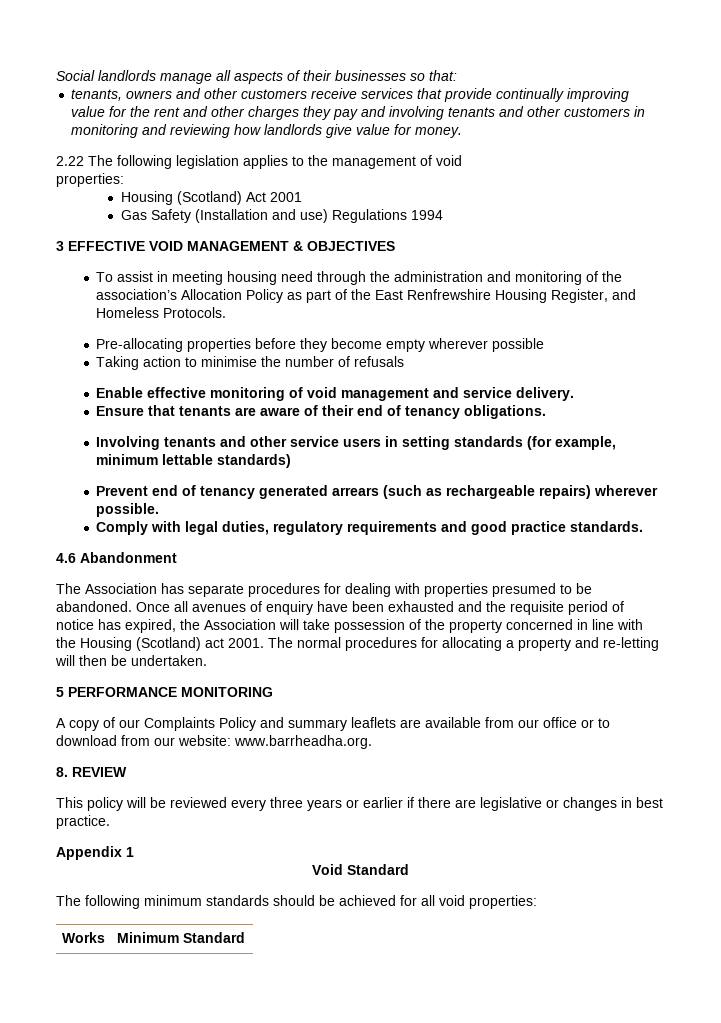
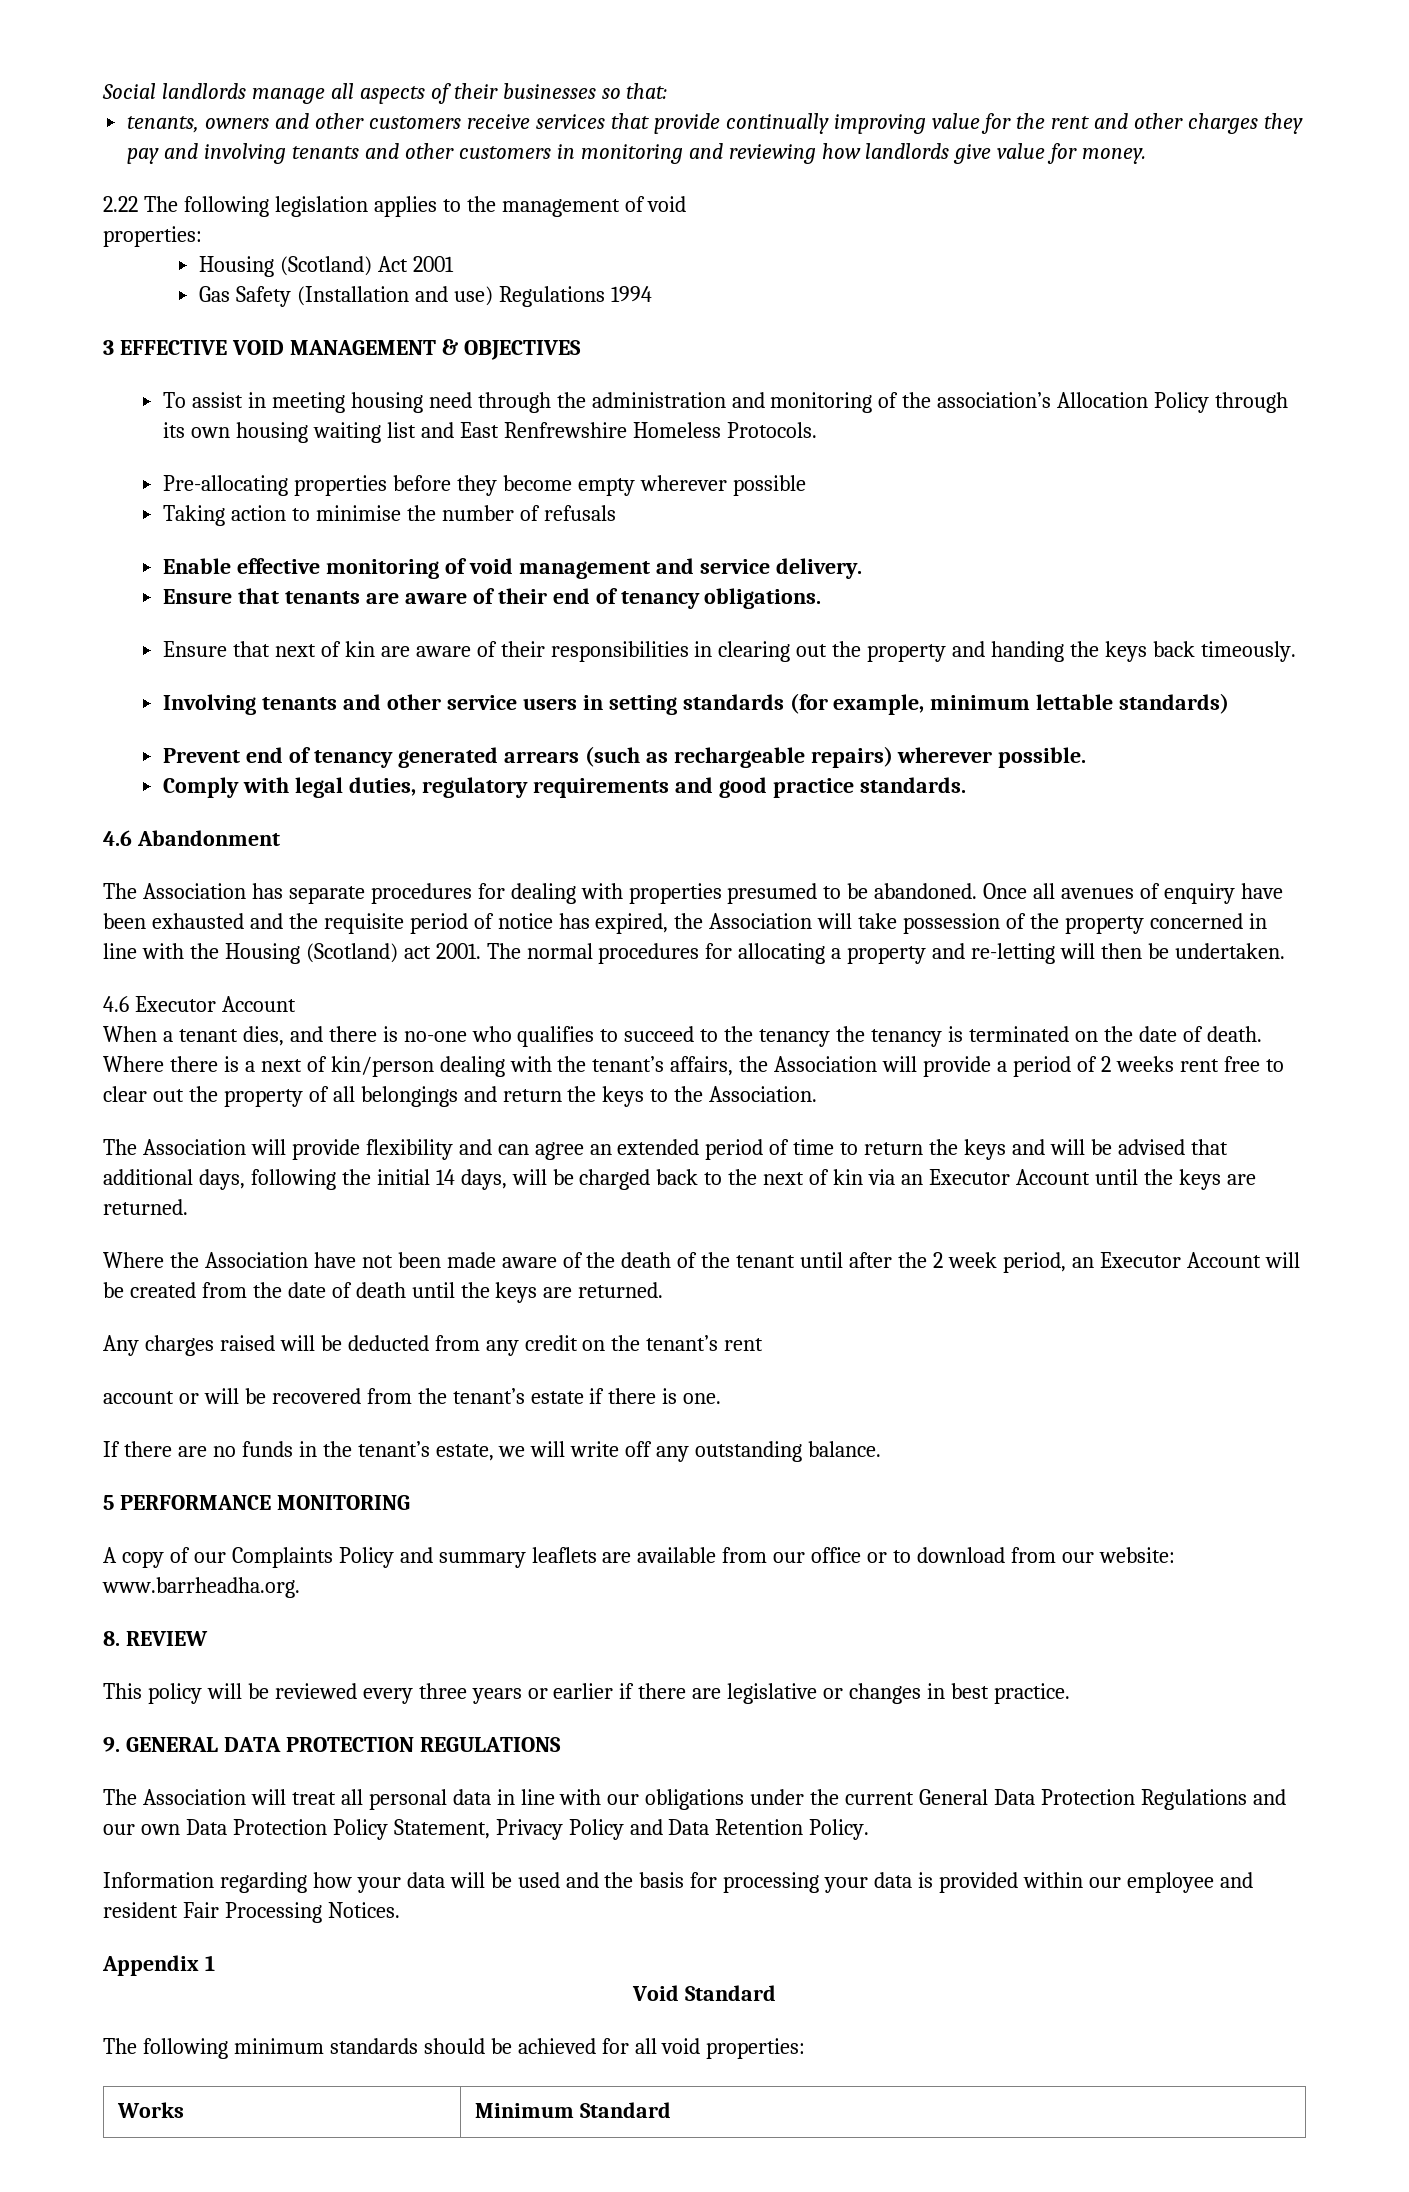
[287,289,637,303] as part of the East Renfrewshire Housing Register, and -> [1215,392,1289,413] [163,422,627,443] through its own housing waiting list and East Renfrewshire
(547, 412) none -> [163,641,1296,662] // Ensure that next of kin are aware of their responsibilities in clearing out the property and handing the keys back timeously.
(207, 660) none -> [103,996,296,1012] [103,1026,1262,1047] [103,1056,1284,1077] [103,1086,818,1107] [103,1139,1228,1160] [103,1169,1256,1190] [103,1199,188,1215] [103,1252,1300,1273] [103,1282,664,1303] [103,1335,764,1356] [103,1388,722,1404] [103,1441,882,1462] // 4.6 Executor Account // When a tenant dies, and there is no-one who qualifies to succeed to the tenancy the tenancy is terminated on the date of death. Where there is a next of kin/person dealing with the tenant’s affairs, the Association will provide a period of 2 weeks rent free to clear out the property of all belongings and return the keys to the Association. // The Association will provide flexibility and can agree an extended period of time to return the keys and will be advised that additional days, following the initial 14 days, will be charged back to the next of kin via an Executor Account until the keys are returned. // Where the Association have not been made aware of the death of the tenant until after the 2 week period, an Executor Account will be created from the date of death until the keys are returned. // Any charges raised will be deducted from any credit on the tenant’s rent // account or will be recovered from the tenant’s estate if there is one. // If there are no funds in the tenant’s estate, we will write off any outstanding balance.
(110, 822) none -> [103,1737,561,1752] [103,1789,1286,1810] [103,1819,870,1840] [103,1872,1253,1893] [103,1902,400,1923] // 9. GENERAL DATA PROTECTION REGULATIONS // The Association will treat all personal data in line with our obligations under the current General Data Protection Regulations and our own Data Protection Policy Statement, Privacy Policy and Data Retention Policy. // Information regarding how your data will be used and the basis for processing your data is provided within our employee and resident Fair Processing Notices.

